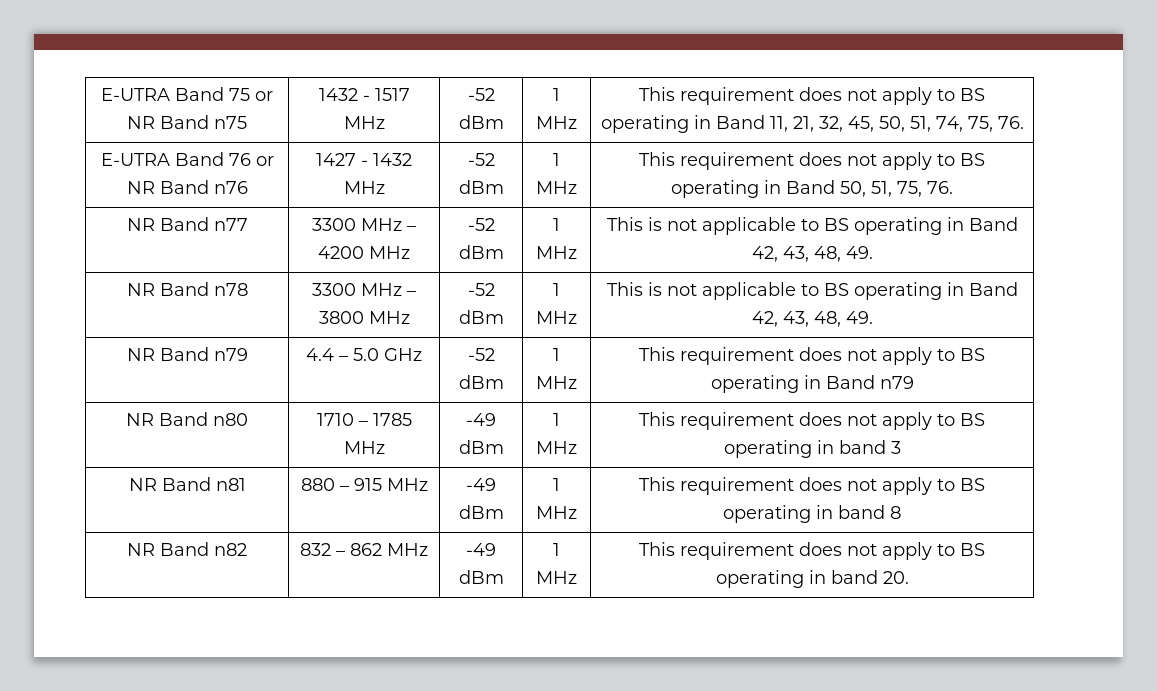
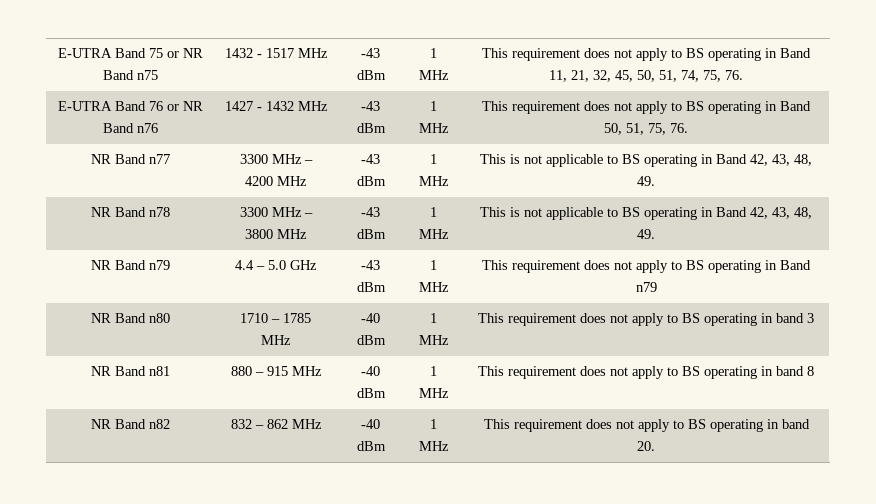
[467,88,495,101] -52 -> [361,48,380,58] -43
[467,153,495,166] -52 -> [361,101,380,111] -43
[467,218,495,231] -52 -> [361,154,380,164] -43
[467,283,495,296] -52 -> [361,207,380,217] -43
[467,348,495,361] -52 -> [361,260,380,270] -43
[466,413,496,426] -49 -> [361,313,380,323] -40
[466,478,496,491] -49 -> [361,366,380,376] -40
[466,543,496,556] -49 -> [361,419,380,429] -40

